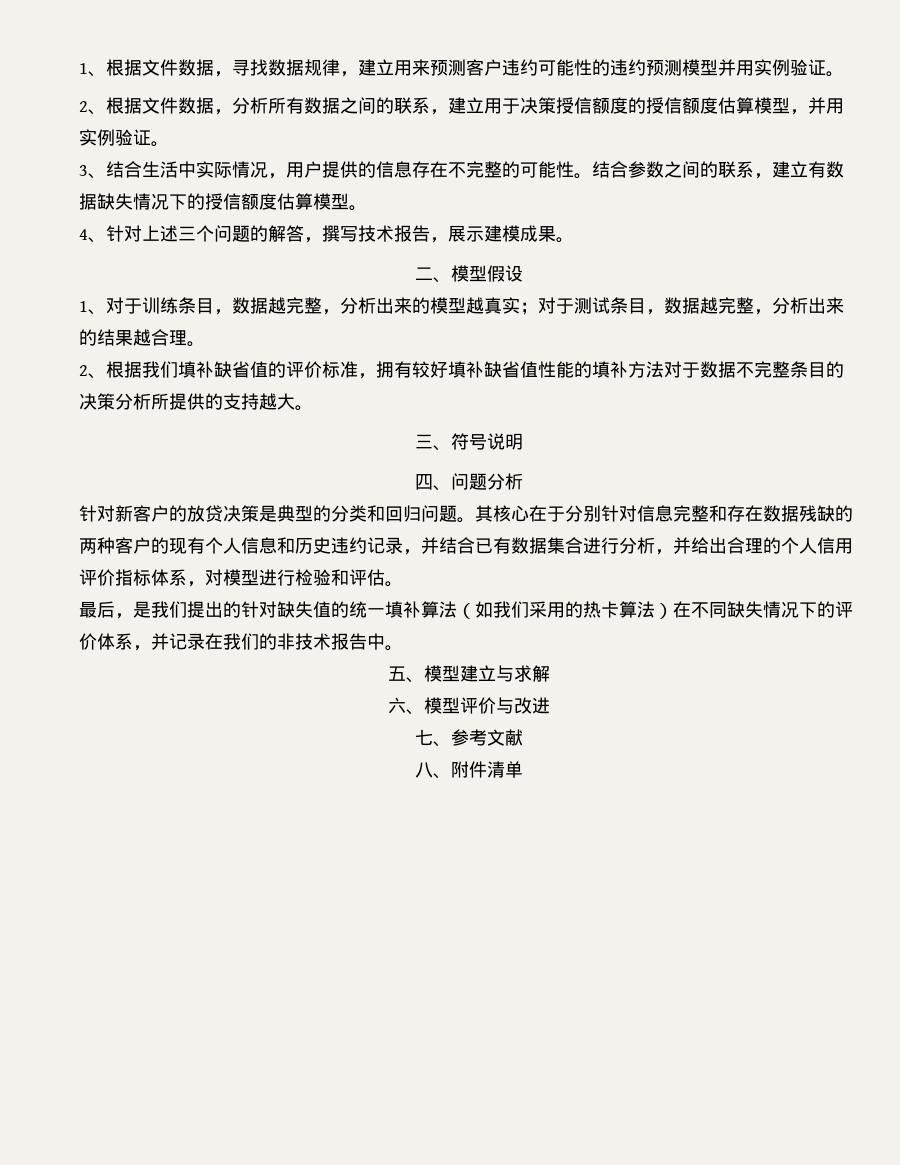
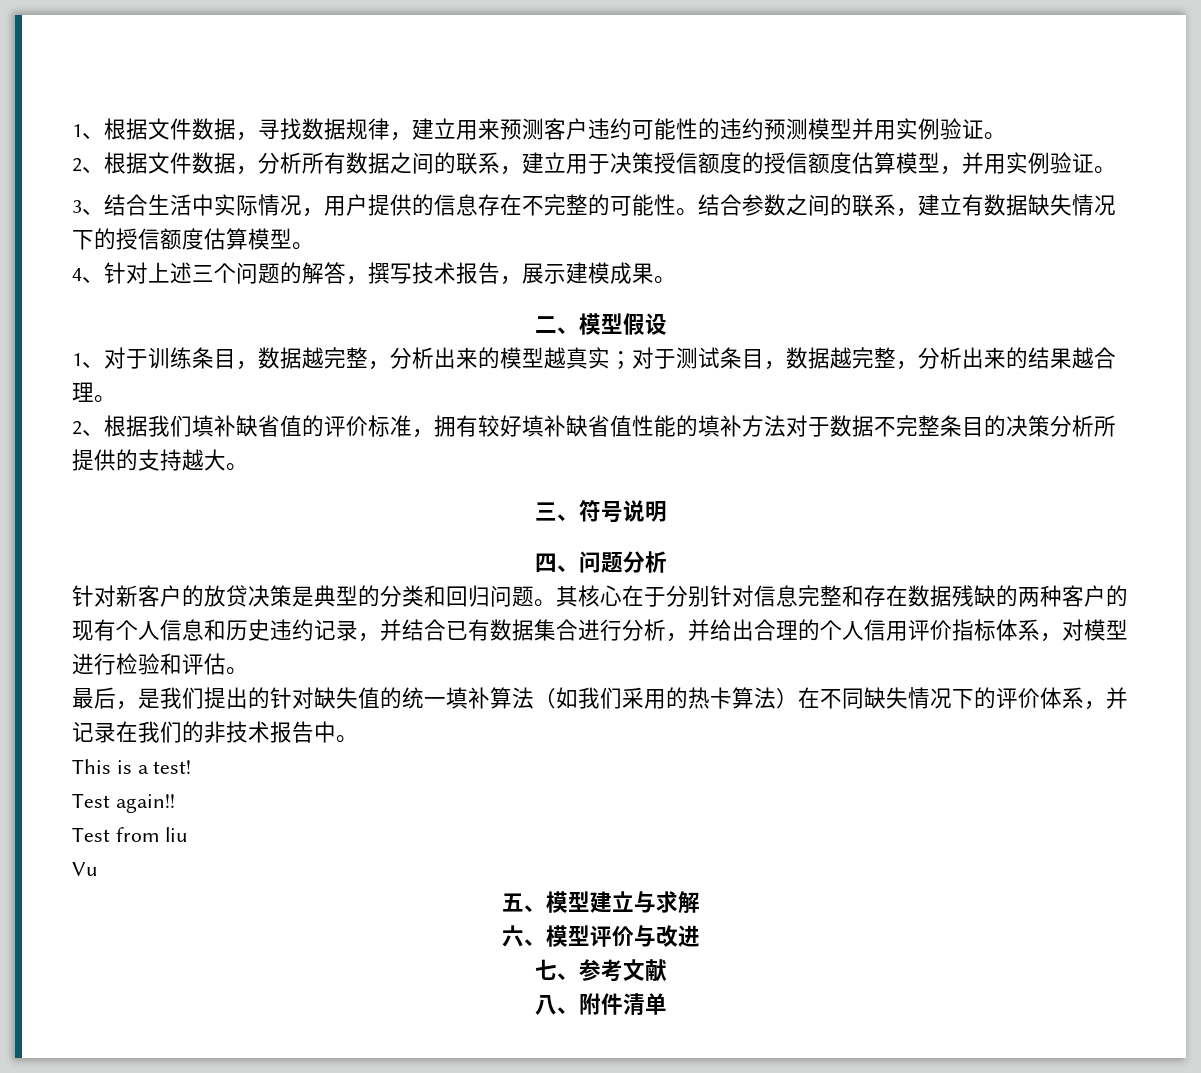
(403, 648) none -> [72,759,192,774] [72,793,175,813] [72,827,188,842] [72,862,98,876] // This is a test! // Test again!! // Test from liu // Vu

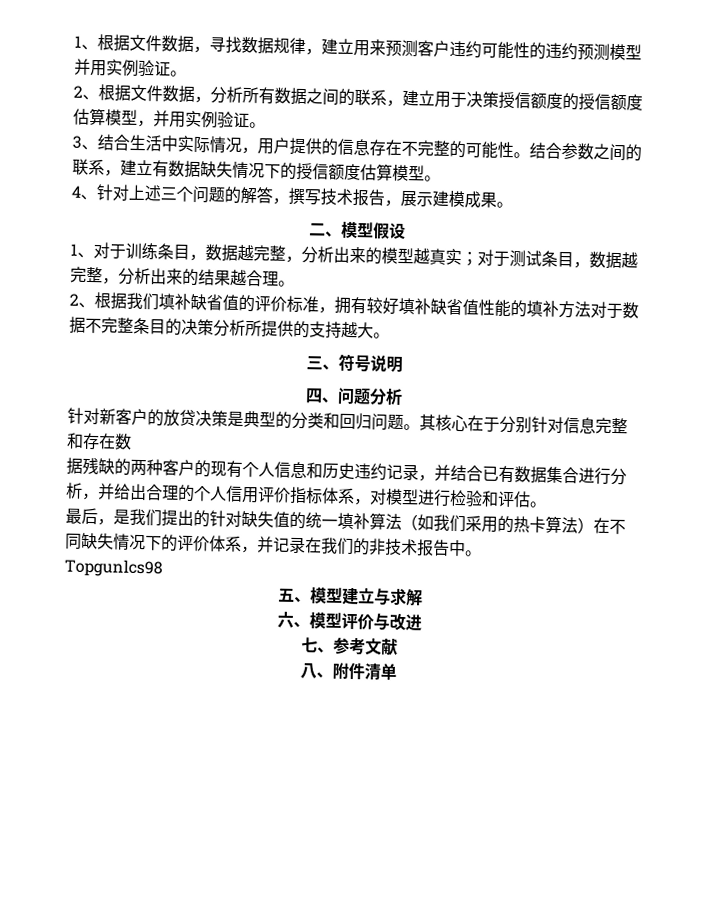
(930, 596) none -> (132, 441) //
[72,759,192,774] [72,793,175,813] [72,827,188,842] [72,862,98,876] This is a test! // Test again!! // Test from liu // Vu -> [64,558,163,578] Topgunlcs98

